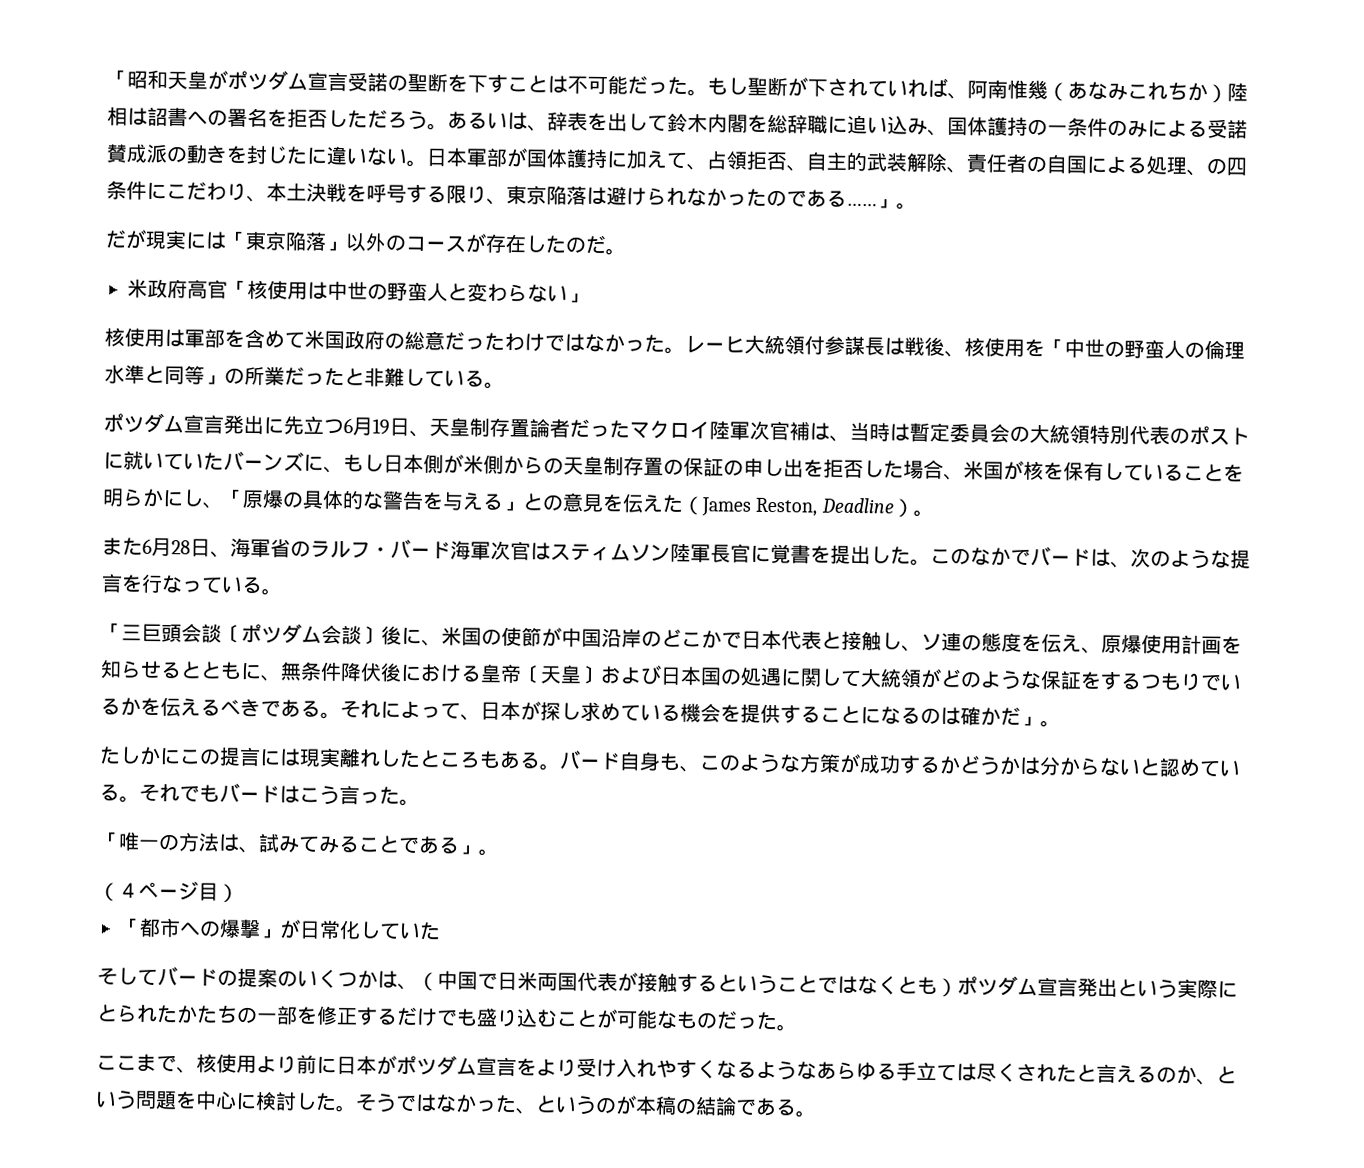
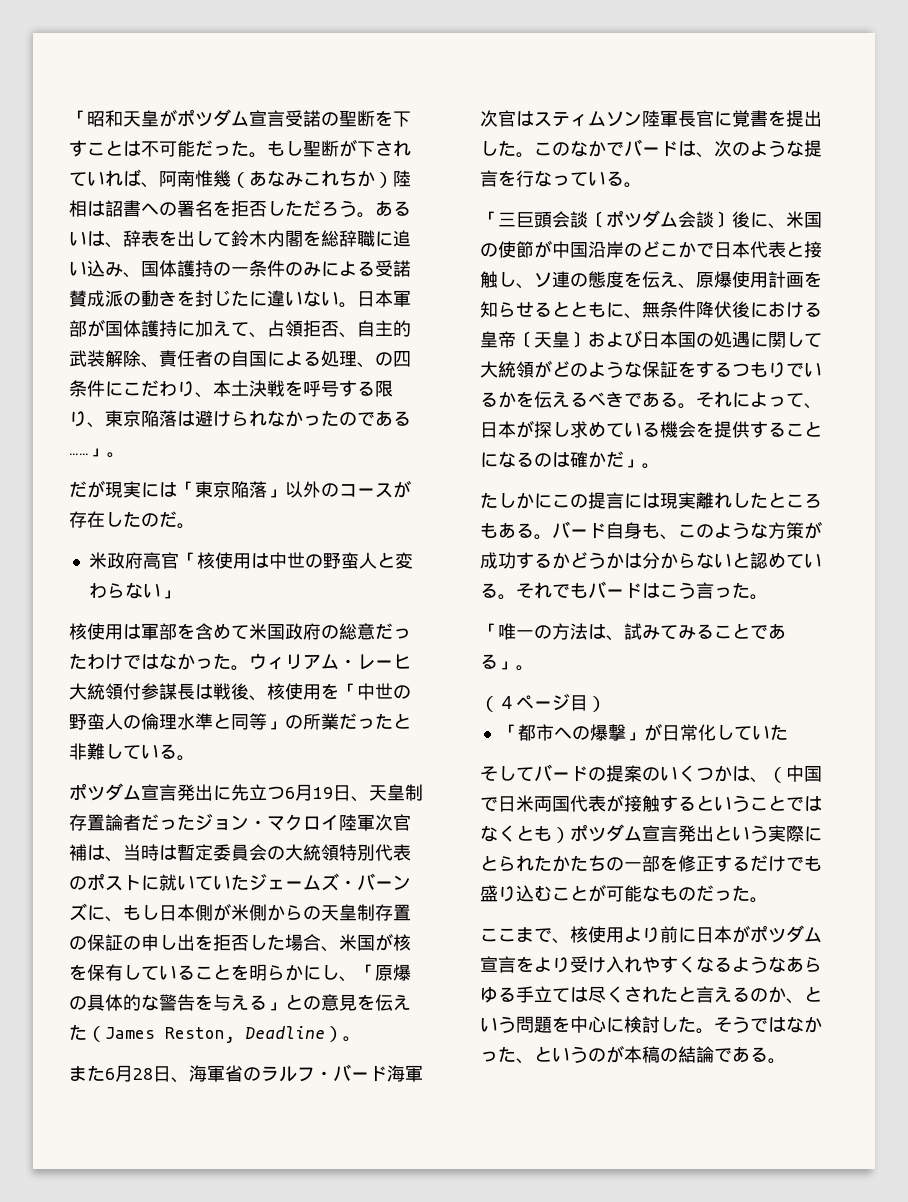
(685, 350) none -> [249,653,357,670] ウィリアム・
(630, 429) none -> [195,814,267,831] ジョン・
(224, 461) none -> [249,873,357,891] ジェームズ・

